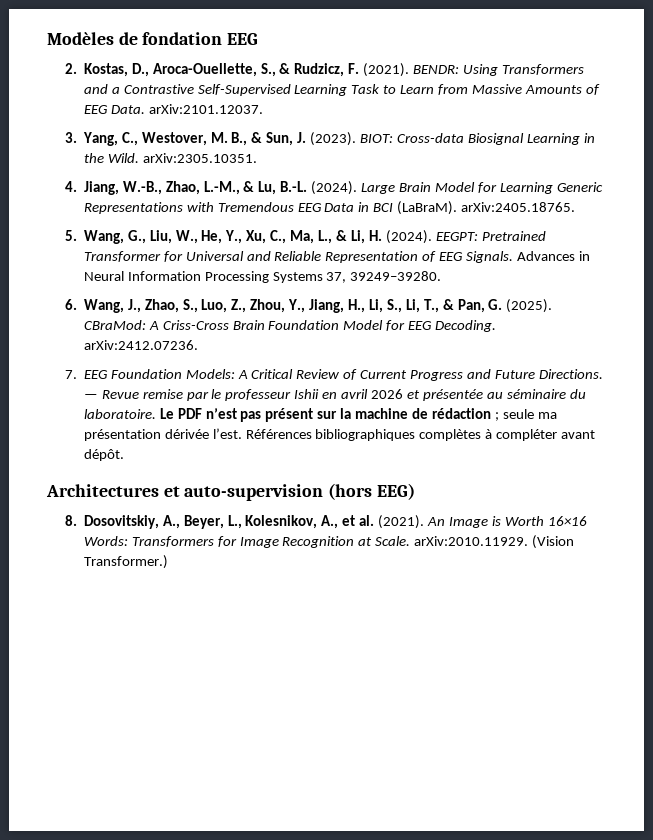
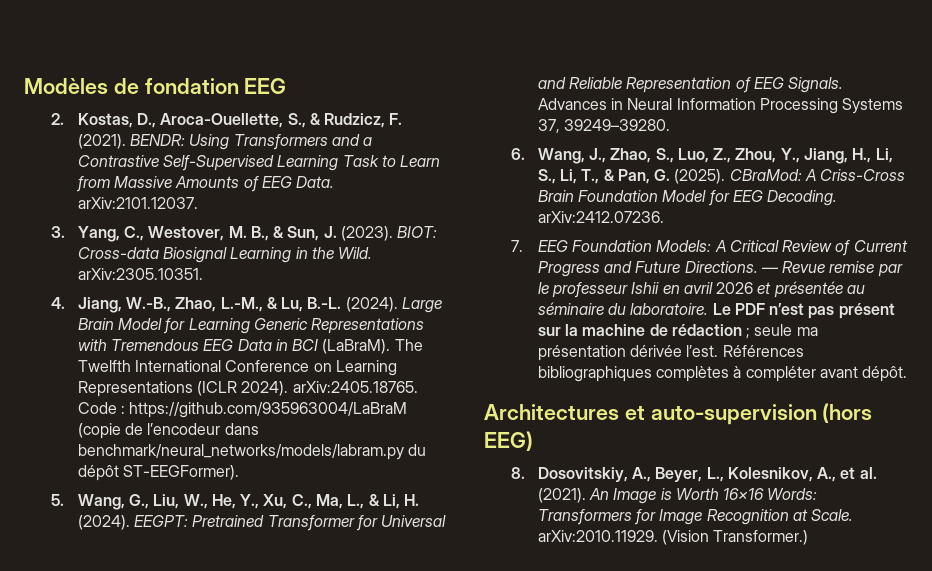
[461,202,576,212] arXiv:2405.18765. -> [394,339,423,351] [77,360,397,376] [77,381,418,397] [77,402,408,418] [77,423,259,439] [77,444,426,460] [77,465,239,481] The Twelfth International Conference on Learning Representations (ICLR 2024). arXiv:2405.18765. Code : https://github.com/935963004/LaBraM (copie de l’encodeur dans benchmark/neural_networks/models/labram.py du dépôt ST-EEGFormer).

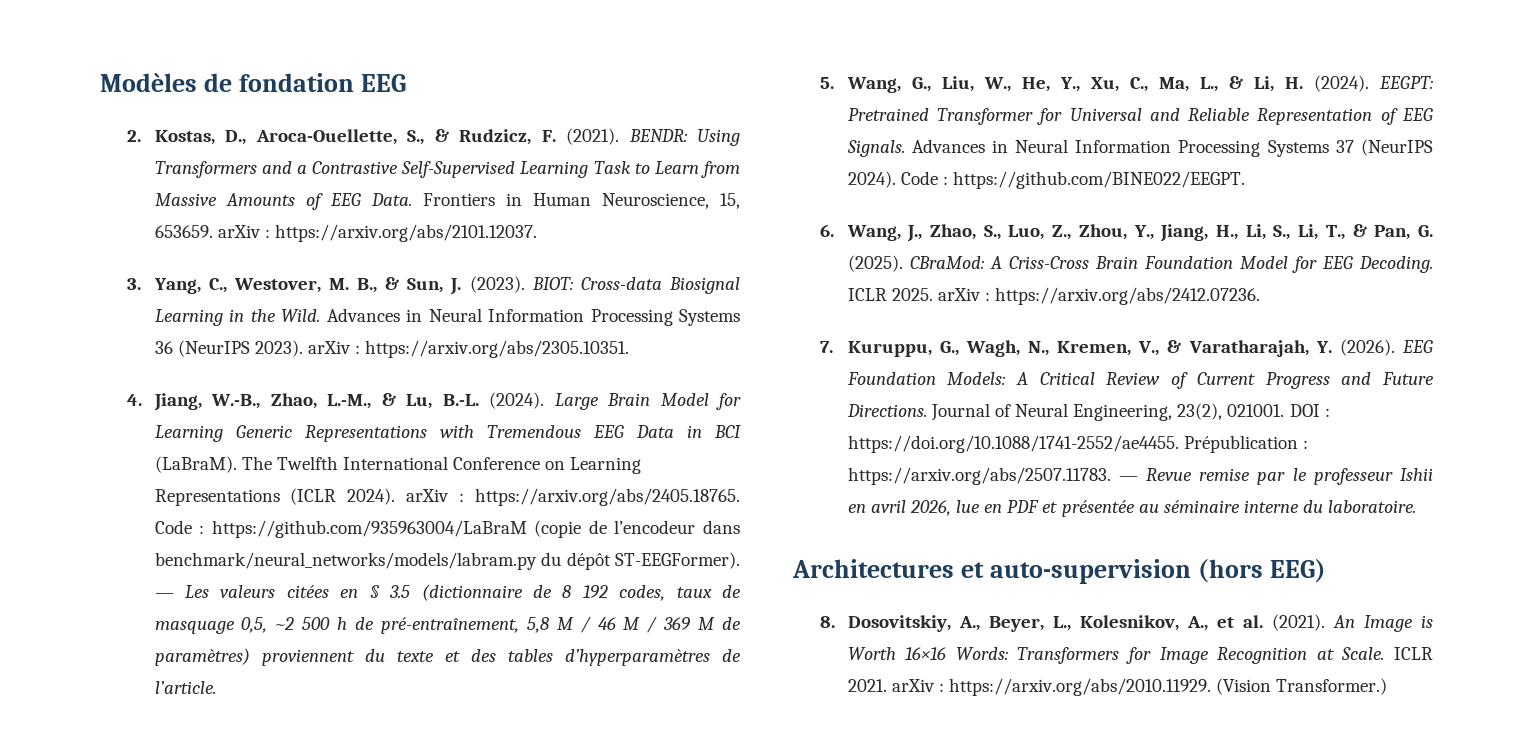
[77,197,198,209] arXiv:2101.12037. -> [422,193,740,209] [154,224,537,242] Frontiers in Human Neuroscience, 15, 653659. arXiv : https://arxiv.org/abs/2101.12037.
[77,268,203,280] arXiv:2305.10351. -> [326,308,741,326] [154,340,630,358] Advances in Neural Information Processing Systems 36 (NeurIPS 2023). arXiv : https://arxiv.org/abs/2305.10351.
[292,381,418,393] arXiv:2405.18765. -> [406,488,740,506] arXiv : https://arxiv.org/abs/2405.18765.
(239, 472) none -> [154,584,742,601] [154,616,742,634] [154,648,741,666] [154,681,216,694] — Les valeurs citées en § 3.5 (dictionnaire de 8 192 codes, taux de masquage 0,5, ~2 500 h de pré-entraînement, 5,8 M / 46 M / 369 M de paramètres) proviennent du texte et des tables d’hyperparamètres de l’article.
[537,119,670,133] 37, 39249–39280. -> [1335,139,1433,156] [847,171,1245,189] 37 (NeurIPS 2024). Code : https://github.com/BINE022/EEGPT.
[537,211,664,223] [510,240,523,252] arXiv:2412.07236. // 7. -> [847,287,1261,305] [820,339,1395,357] ICLR 2025. arXiv : https://arxiv.org/abs/2412.07236. // 7. Kuruppu, G., Wagh, N., Kremen, V., & Varatharajah, Y. (2026).
(758, 267) none -> [930,403,1330,421] [847,435,1308,453] [847,467,1111,485] Journal of Neural Engineering, 23(2), 021001. DOI : https://doi.org/10.1088/1741-2552/ae4455. Prépublication : https://arxiv.org/abs/2507.11783.
[716,282,754,294] 2026 -> [909,500,1040,516] 2026, lue en PDF
(604, 308) none -> [1243,500,1299,513] interne
[712,303,895,319] [537,324,818,339] [537,345,804,361] [537,366,908,382] Le PDF n’est pas présent sur la machine de rédaction ; seule ma présentation dérivée l’est. Références bibliographiques complètes à compléter avant dépôt. -> (1417, 506) none
[537,530,658,542] arXiv:2010.11929. -> [1394,647,1433,660] [847,678,1211,696] ICLR 2021. arXiv : https://arxiv.org/abs/2010.11929.

